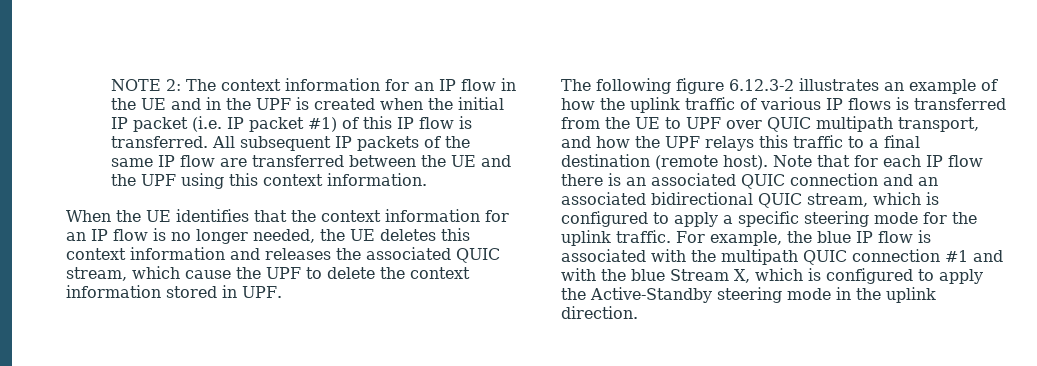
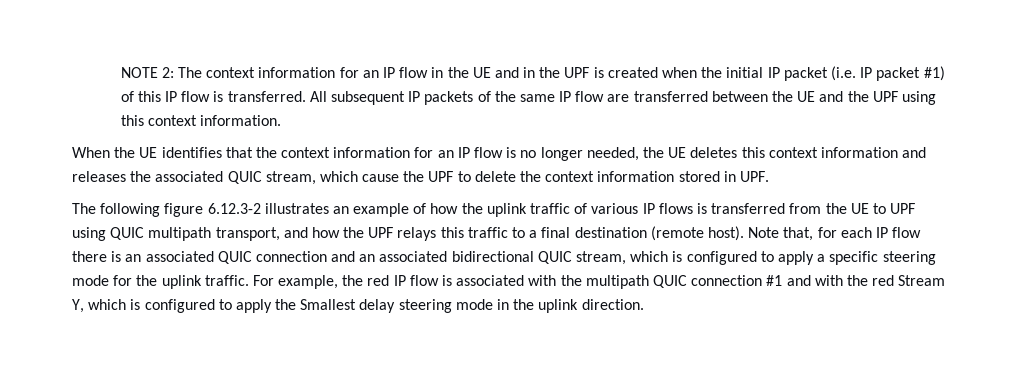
[726,120,762,129] over -> [72,227,106,241] using
[817,155,850,167] that -> [783,227,814,241] that,
[816,231,851,243] blue -> [367,275,390,286] red
[631,269,750,283] blue Stream X, -> [872,275,946,286] [72,299,84,313] red Stream Y,
[590,287,712,303] Active-Standby -> [300,299,396,313] Smallest delay

